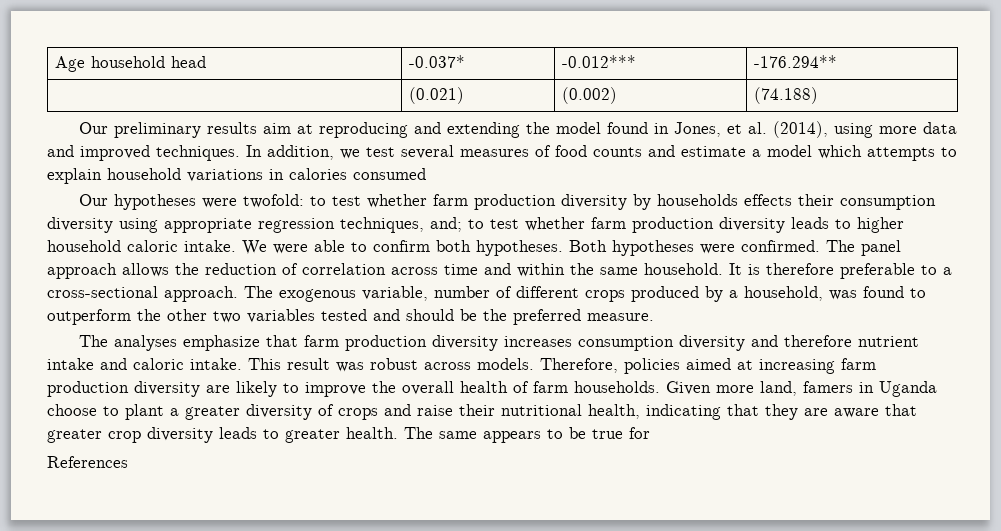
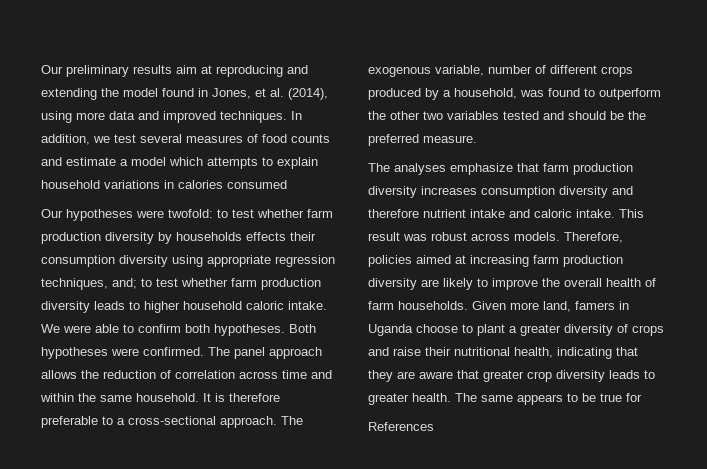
[54,56,206,72] [408,55,465,68] [561,55,636,68] [753,55,837,68] [408,87,464,104] [561,87,617,104] [753,87,818,104] Age household head | -0.037* | -0.012*** | -176.294** // | (0.021) | (0.002) | (74.188) // -> (41, 69) none

